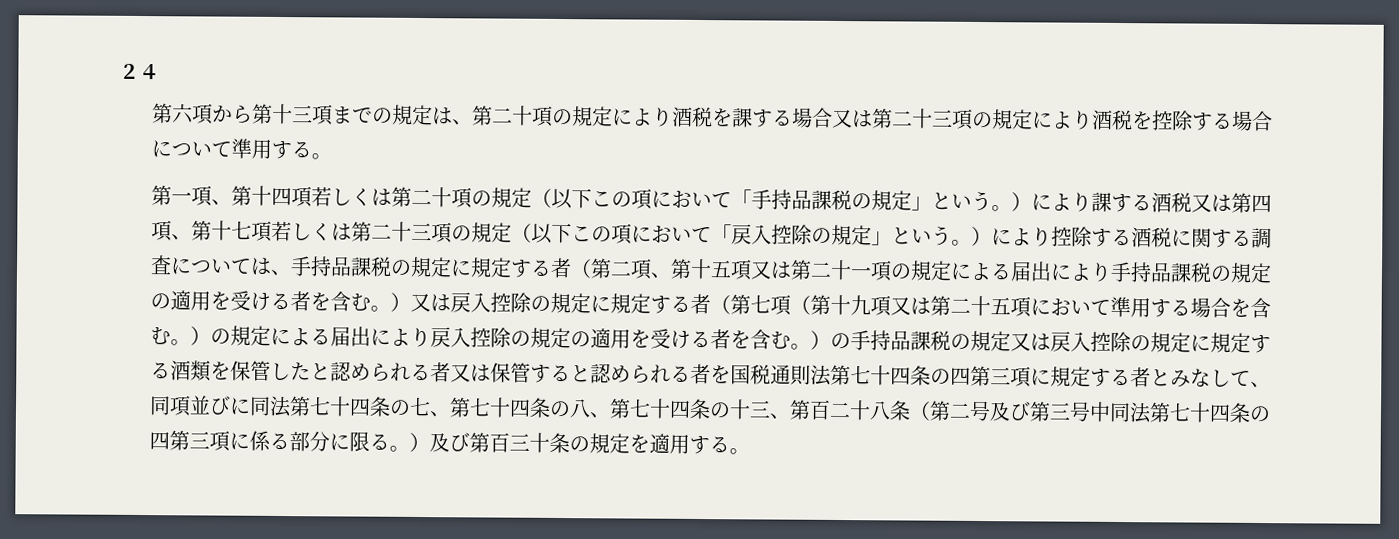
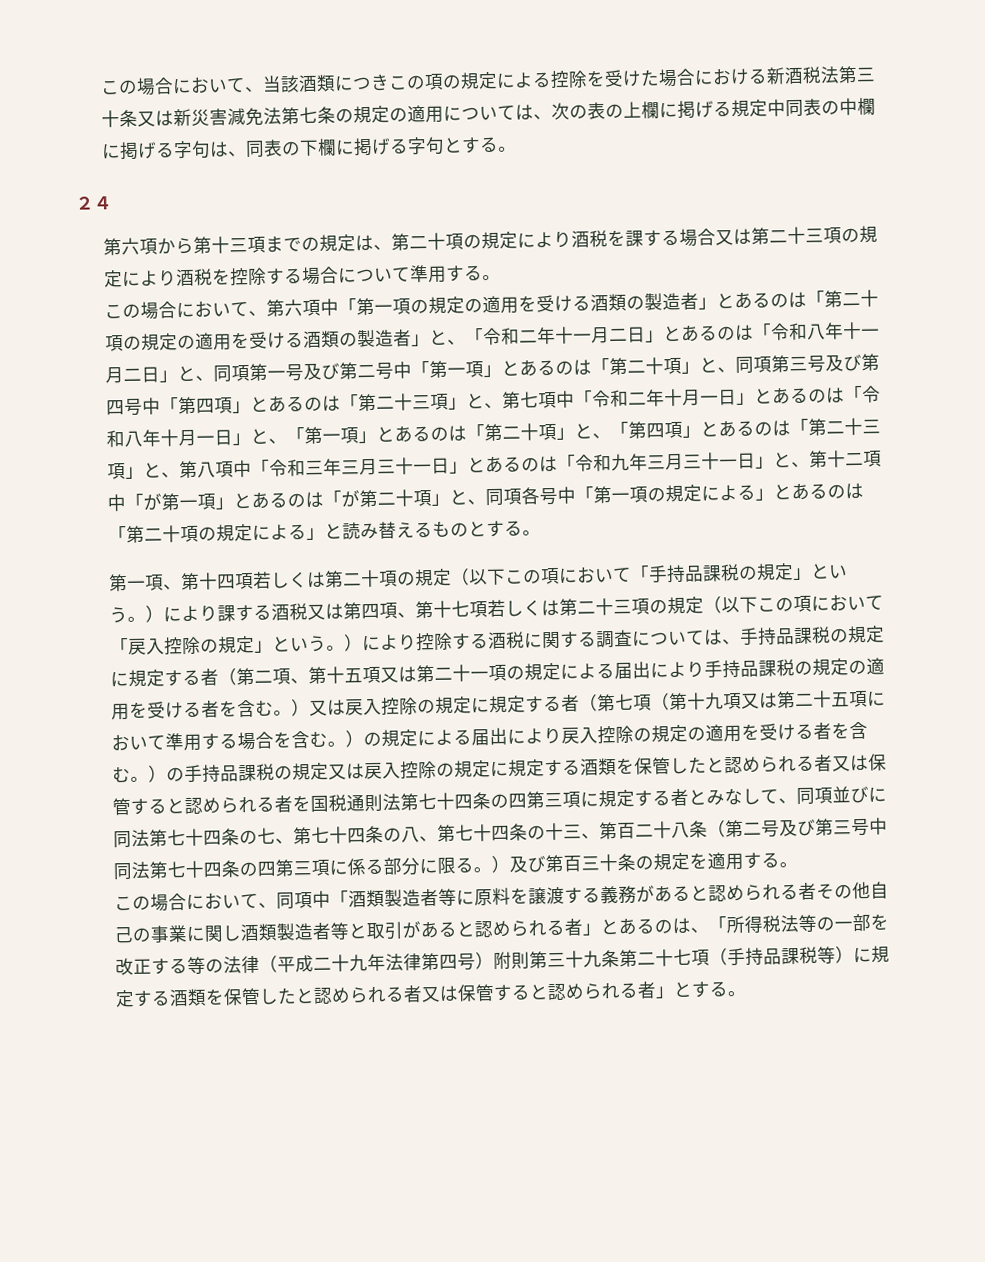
(119, 71) none -> [100,65,877,96] [101,97,877,128] [101,136,518,161] この場合において、当該酒類につきこの項の規定による控除を受けた場合における新酒税法第三十条又は新災害減免法第七条の規定の適用については、次の表の上欄に掲げる規定中同表の中欄に掲げる字句は、同表の下欄に掲げる字句とする。 //
(332, 156) none -> [104,289,880,320] [105,321,881,352] [105,353,881,384] [106,385,882,417] [106,417,882,448] [107,450,883,480] [107,482,865,512] [108,520,542,543] // この場合において、第六項中「第一項の規定の適用を受ける酒類の製造者」とあるのは「第二十項の規定の適用を受ける酒類の製造者」と、「令和二年十一月二日」とあるのは「令和八年十一月二日」と、同項第一号及び第二号中「第一項」とあるのは「第二十項」と、同項第三号及び第四号中「第四項」とあるのは「第二十三項」と、第七項中「令和二年十月一日」とあるのは「令和八年十月一日」と、「第一項」とあるのは「第二十項」と、「第四項」とあるのは「第二十三項」と、第八項中「令和三年三月三十一日」とあるのは「令和九年三月三十一日」と、第十二項中「が第一項」とあるのは「が第二十項」と、同項各号中「第一項の規定による」とあるのは「第二十項の規定による」と読み替えるものとする。
(750, 451) none -> [114,881,890,912] [114,913,890,944] [115,945,891,976] [115,981,748,1008] // この場合において、同項中「酒類製造者等に原料を譲渡する義務があると認められる者その他自己の事業に関し酒類製造者等と取引があると認められる者」とあるのは、「所得税法等の一部を改正する等の法律（平成二十九年法律第四号）附則第三十九条第二十七項（手持品課税等）に規定する酒類を保管したと認められる者又は保管すると認められる者」とする。

